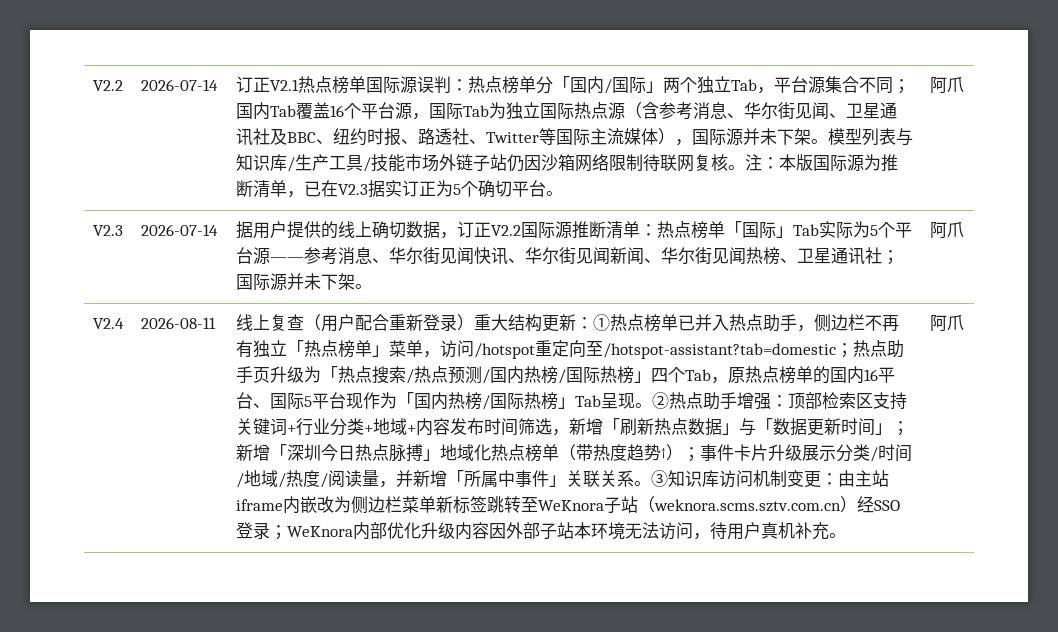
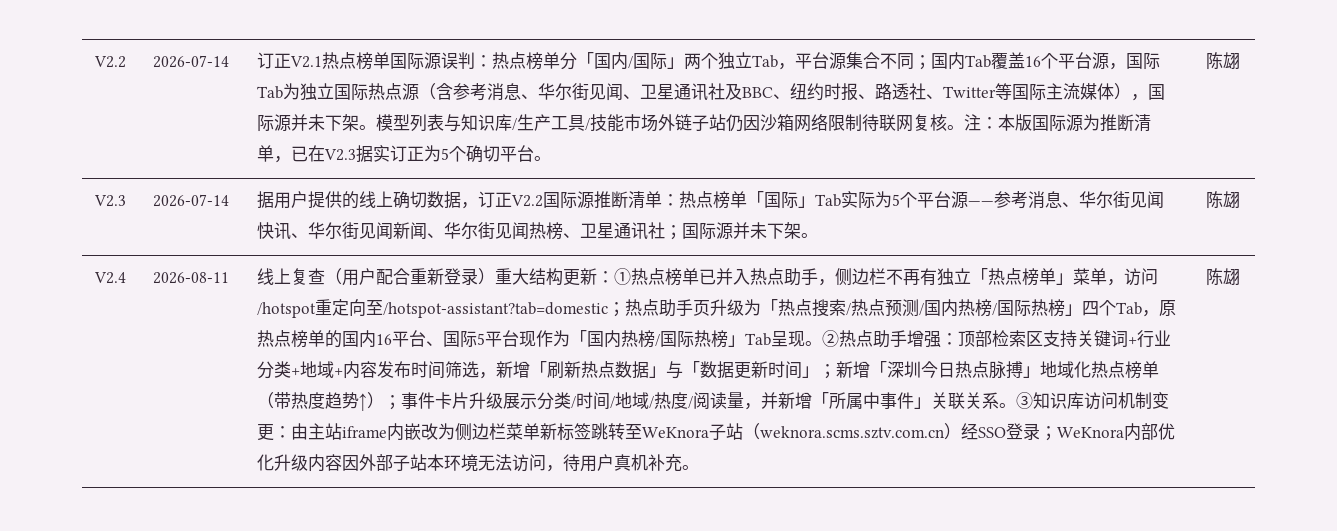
[929,76,964,94] 阿爪 -> [1206,52,1241,70] 陈翃
[929,221,964,239] 阿爪 -> [1206,191,1241,209] 陈翃
[929,314,964,332] 阿爪 -> [1206,268,1241,286] 陈翃

